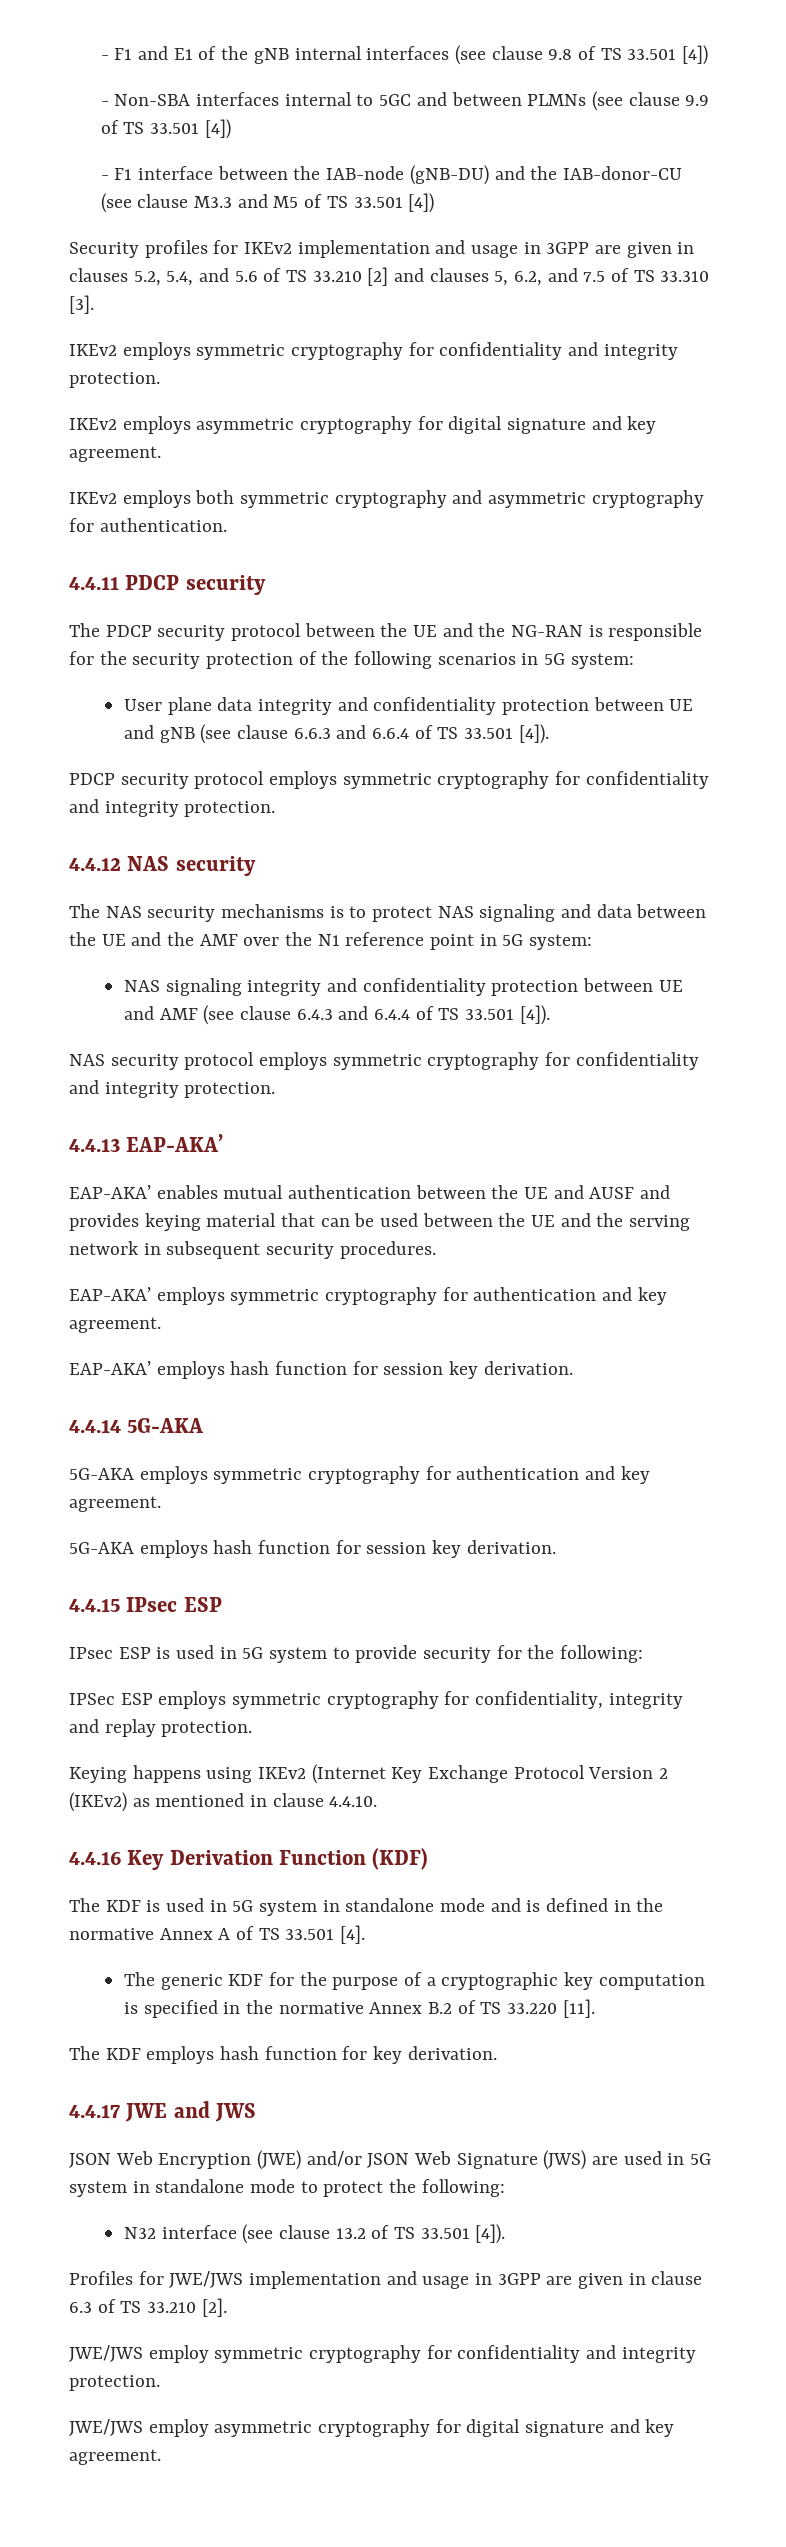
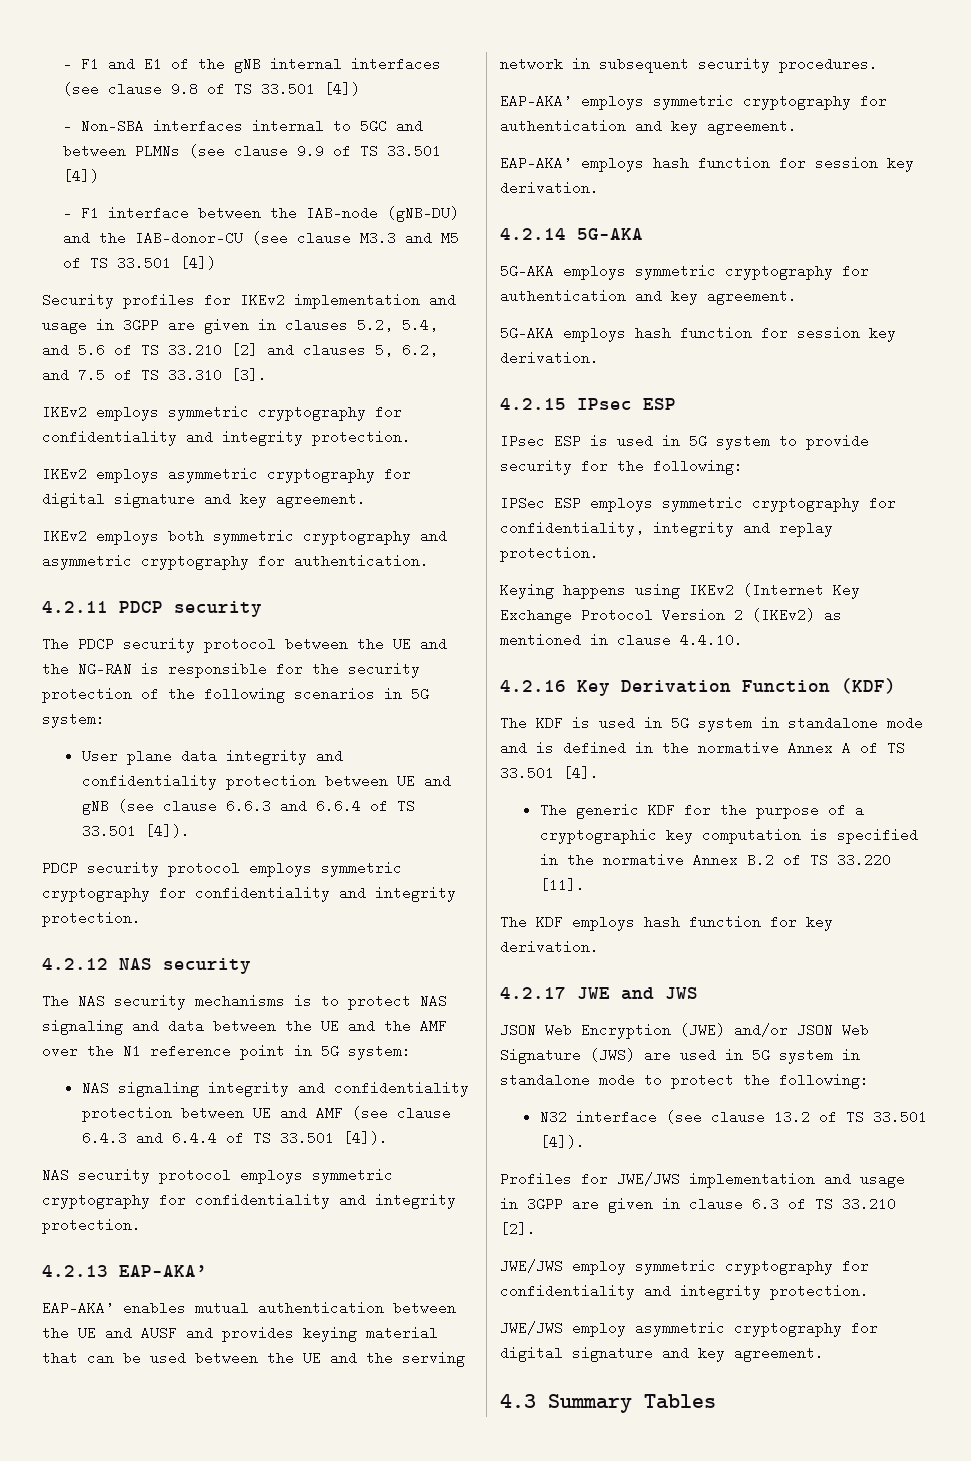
[69,577,119,590] 4.4.11 -> [42,601,108,613] 4.2.11
[69,858,121,871] 4.4.12 -> [42,958,108,970] 4.2.12
[69,1138,120,1152] 4.4.13 -> [42,1265,108,1277] 4.2.13
[69,1420,121,1433] 4.4.14 -> [500,228,566,240] 4.2.14
[69,1599,120,1612] 4.4.15 -> [500,398,566,410] 4.2.15
[69,1851,121,1865] 4.4.16 -> [500,680,566,692] 4.2.16
[69,2105,120,2118] 4.4.17 -> [500,987,566,999] 4.2.17
(161, 2457) none -> [500,1394,716,1413] // 4.3 Summary Tables

